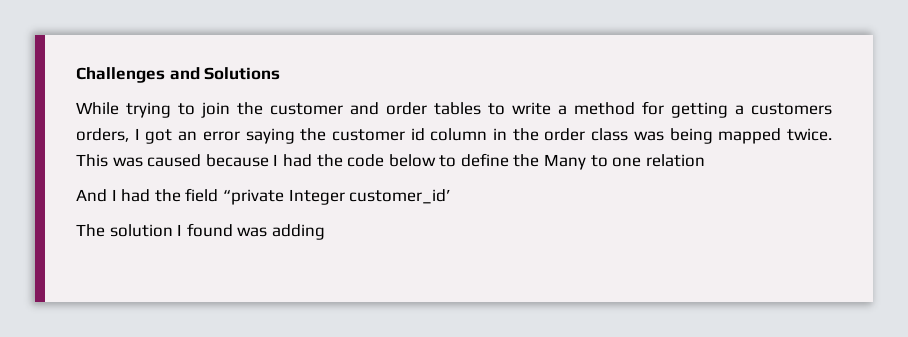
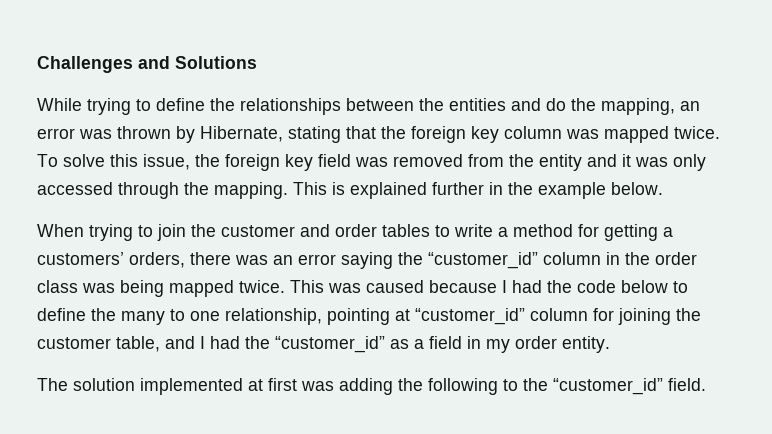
(195, 109) none -> [156,98,700,115] [37,126,720,143] [37,154,706,171] [37,182,663,199] [37,224,153,241] define the relationships between the entities and do the mapping, an error was thrown by Hibernate, stating that the foreign key column was mapped twice. To solve this issue, the foreign key field was removed from the entity and it was only accessed through the mapping. This is explained further in the example below. // When trying to
[751,103,832,115] [76,128,173,144] customers orders, I got -> [37,252,268,268] customers’ orders, there was
[331,128,425,141] customer id -> [428,252,538,269] “customer_id”
[544,154,587,170] Many -> [121,311,165,325] many
[645,154,705,167] [76,188,451,205] [76,223,325,240] relation // And I had the field “private Integer customer_id’ // The solution I found was adding -> [225,308,701,325] [37,336,610,353] [37,378,706,395] relationship, pointing at “customer_id” column for joining the customer table, and I had the “customer_id” as a field in my order entity. // The solution implemented at first was adding the following to the “customer_id” field.

